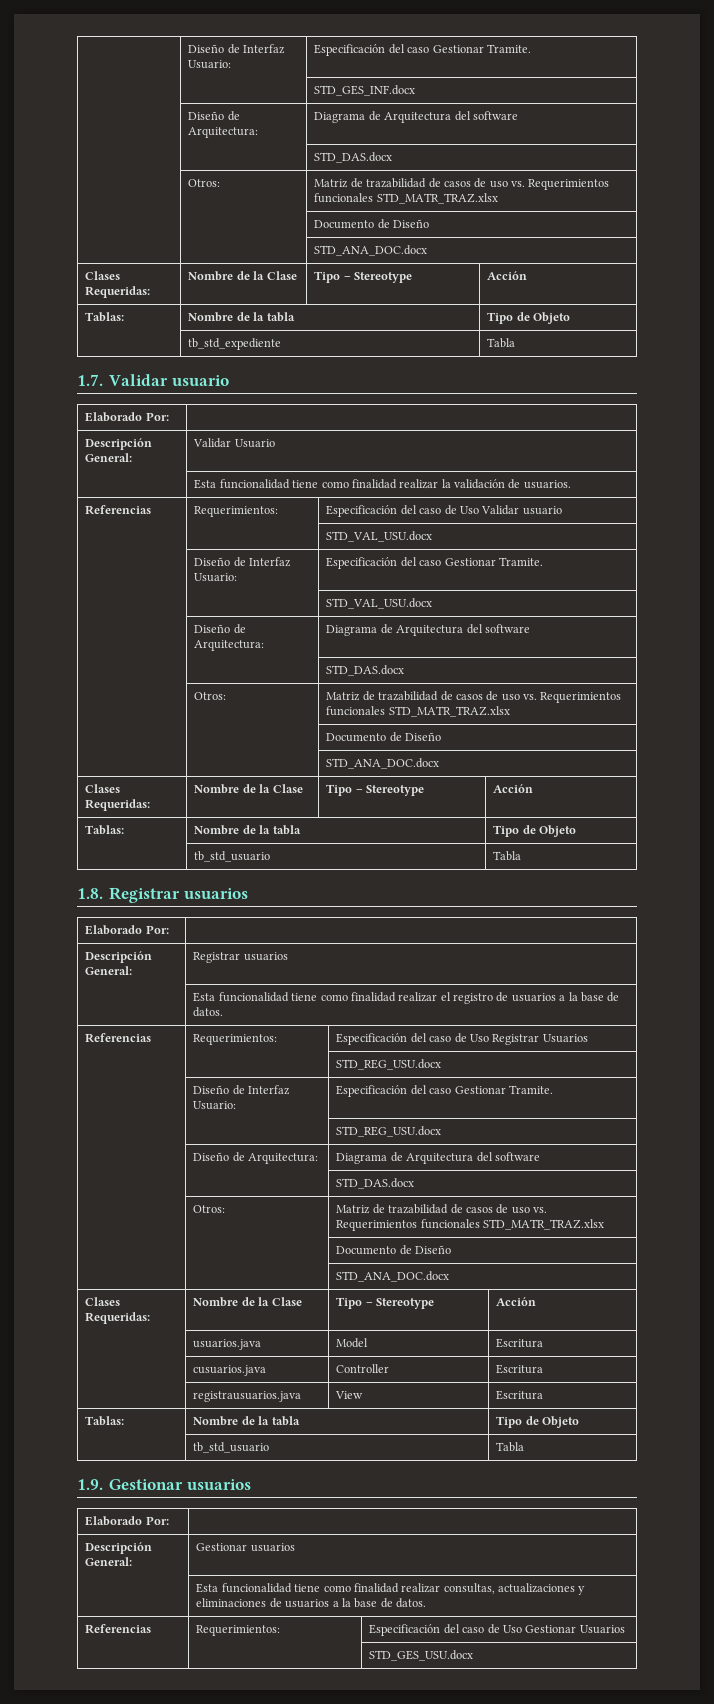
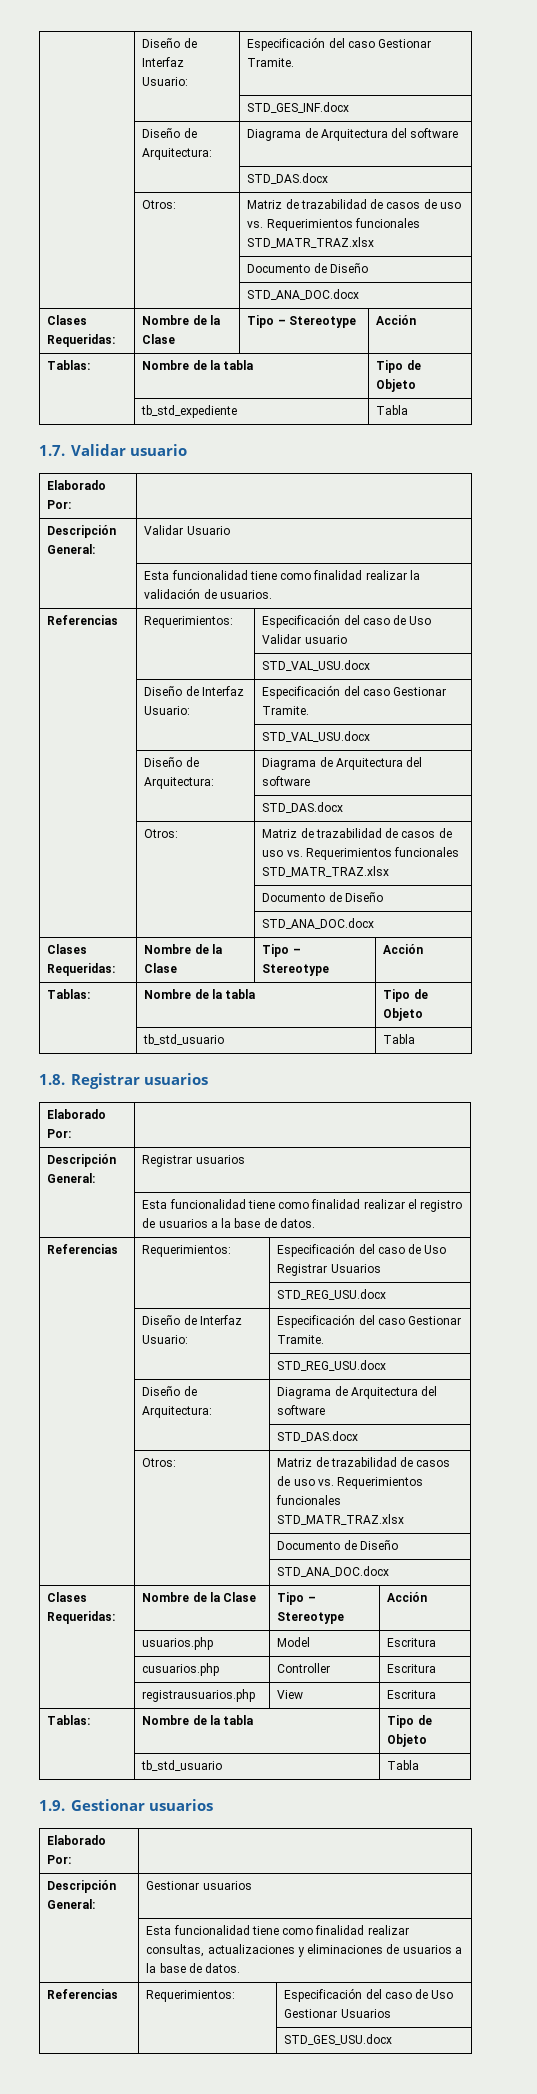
[193,1339,262,1350] usuarios.java -> [142,1637,214,1650] usuarios.php
[193,1365,267,1376] cusuarios.java -> [142,1663,220,1676] cusuarios.php
[193,1391,302,1402] registrausuarios.java -> [142,1689,256,1702] registrausuarios.php

